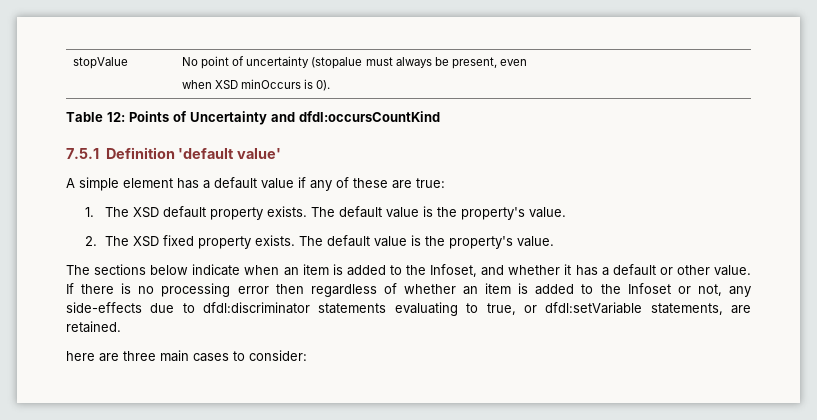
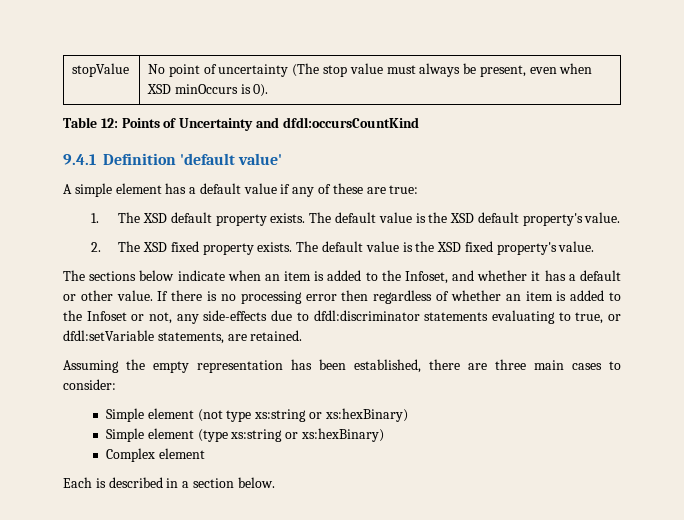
[311,57,363,69] (stopalue -> [292,63,383,77] (The stop value
(527, 62) // -> (557, 70) none
[66,148,99,159] 7.5.1 -> [63,154,96,165] 9.4.1
(457, 212) none -> [450,212,519,223] XSD default
(445, 241) none -> [437,241,493,252] XSD fixed
[66,351,95,361] here -> [63,359,460,373] Assuming the empty representation has been established, there
(307, 355) none -> [106,408,408,422] [106,428,384,442] [106,448,205,462] [63,477,275,488] // Simple element (not type xs:string or xs:hexBinary) // Simple element (type xs:string or xs:hexBinary) // Complex element // Each is described in a section below.

